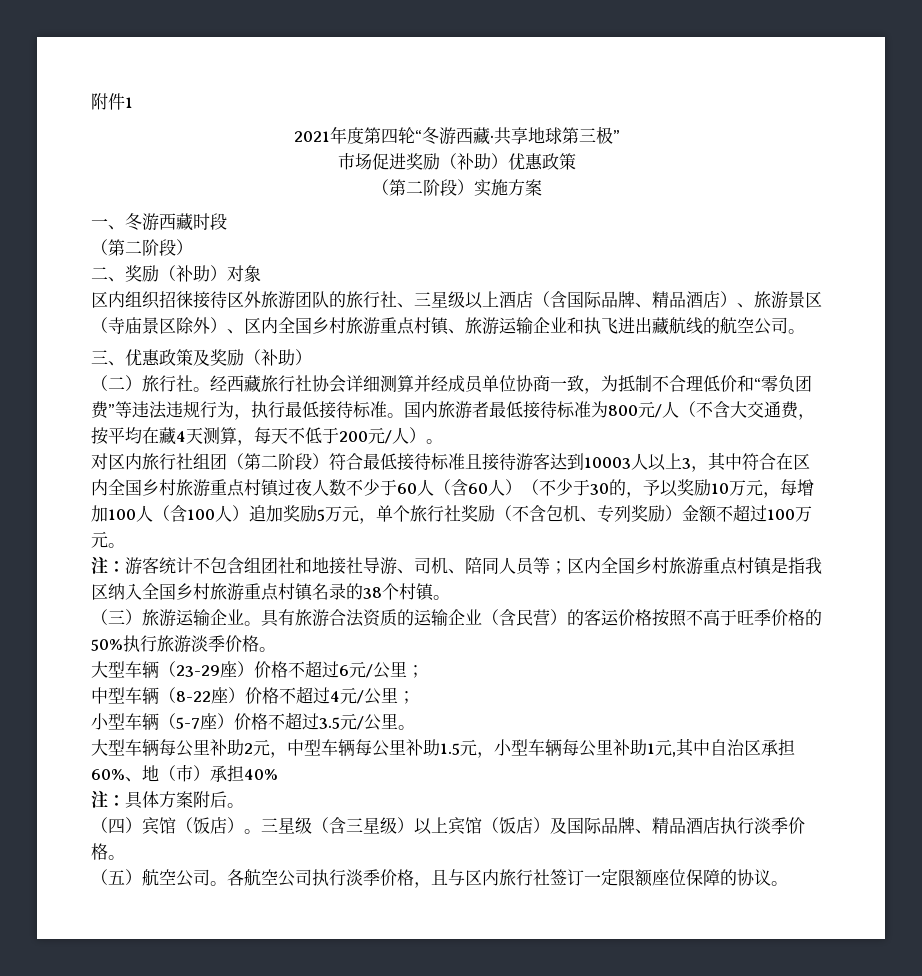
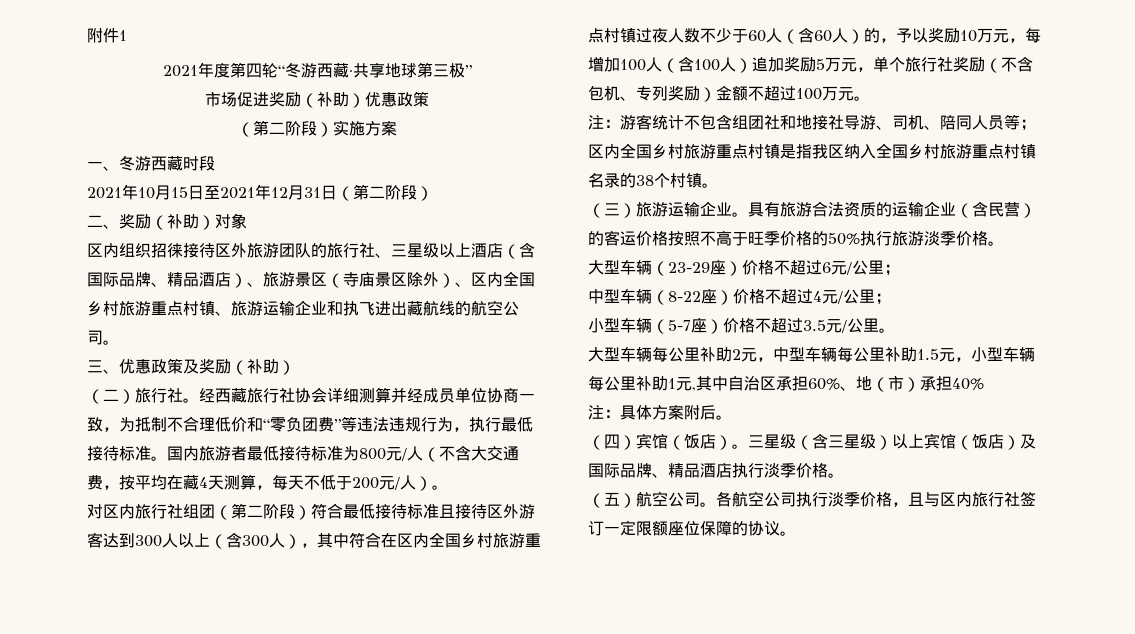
(227, 221) none -> [87,184,337,200] 2021年10月15日至2021年12月31日
(516, 461) none -> [487,504,519,519] 区外
[584,453,691,471] 10003人以上3 -> [135,533,301,549] 300人以上（含300人）
[522,479,609,496] （不少于30 -> (864, 36) none

